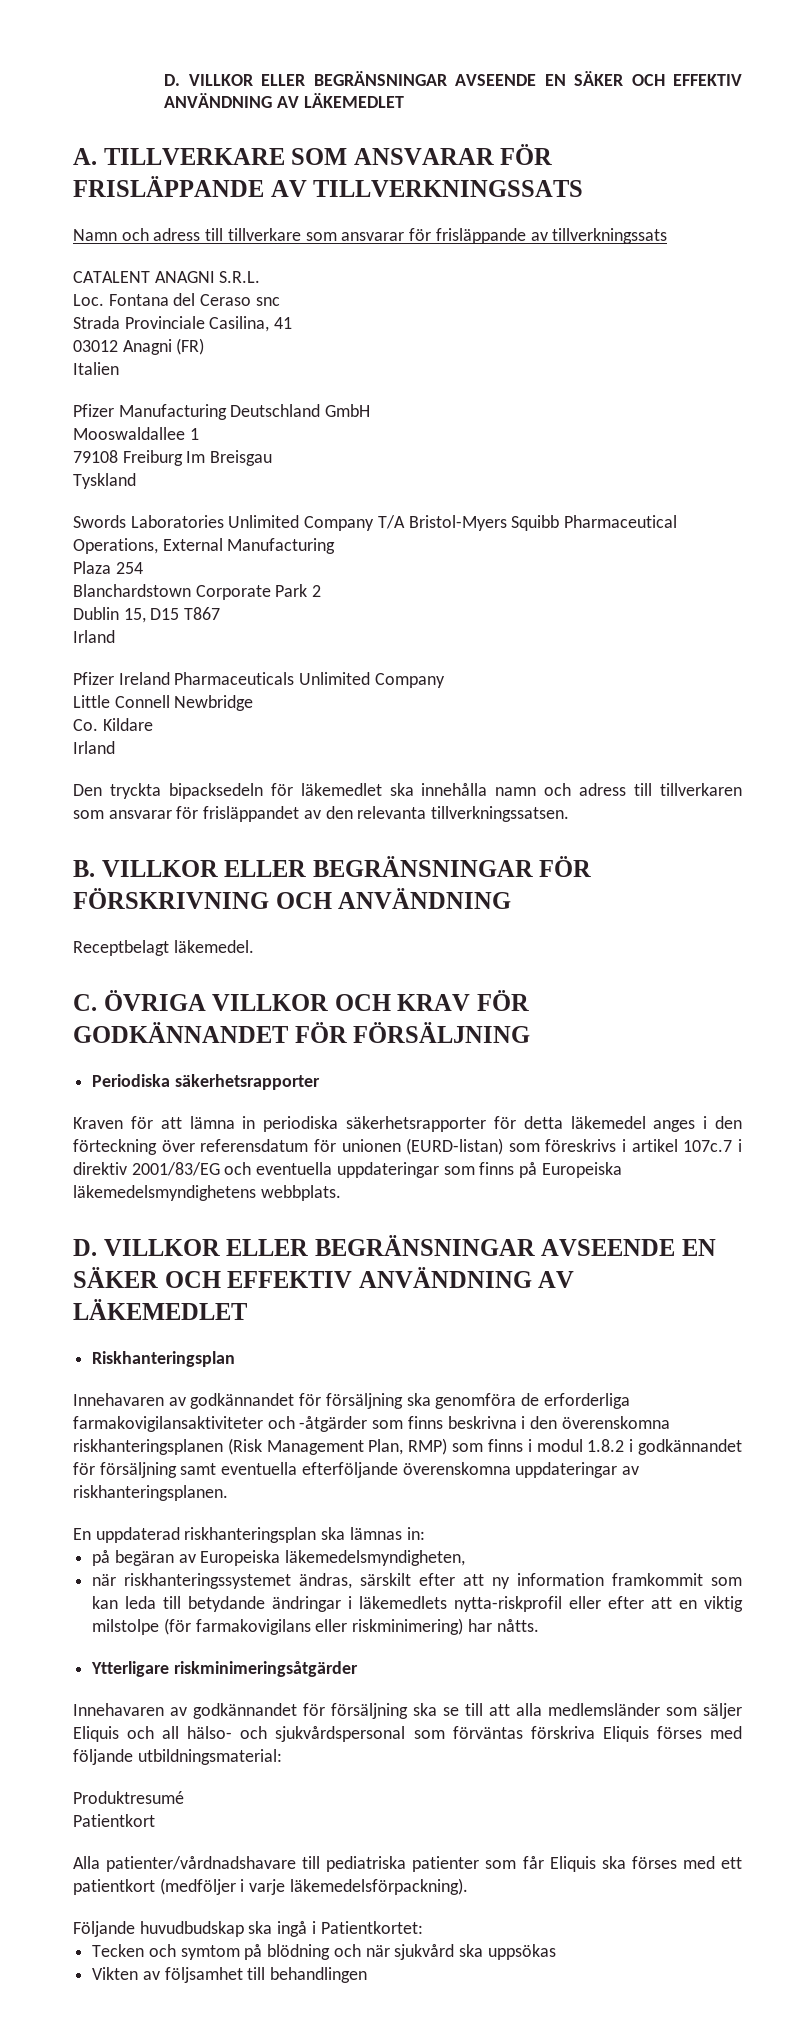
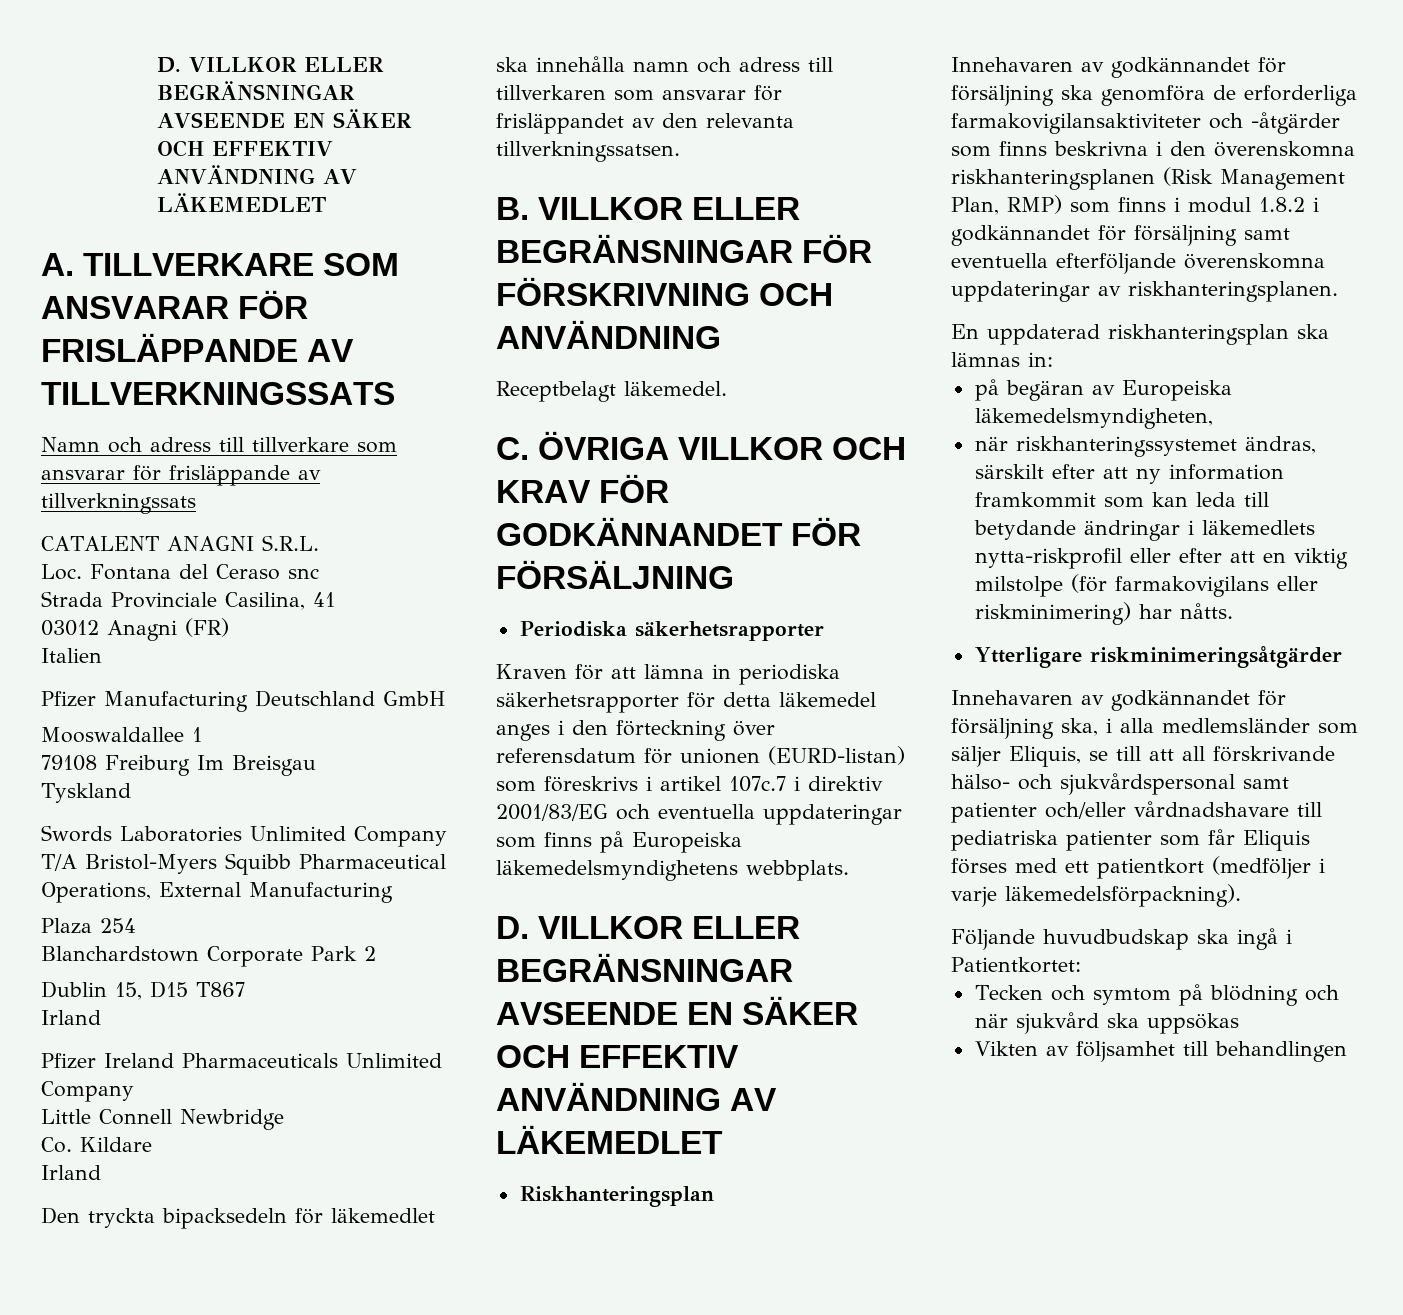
[413,1703,742,1719] [73,1726,743,1742] [73,1749,282,1765] [73,1791,184,1804] [73,1814,155,1827] [73,1856,297,1872] ska se till att alla medlemsländer som säljer Eliquis och all hälso- och sjukvårdspersonal som förväntas förskriva Eliquis förses med följande utbildningsmaterial: // Produktresumé // Patientkort // Alla patienter/vårdnadshavare -> [1061,718,1358,736] [951,746,1335,767] [951,773,1289,795] [951,801,1289,823] ska, i alla medlemsländer som säljer Eliquis, se till att all förskrivande hälso- och sjukvårdspersonal samt patienter och/eller vårdnadshavare
[601,1856,626,1869] ska -> (1310, 840) none

